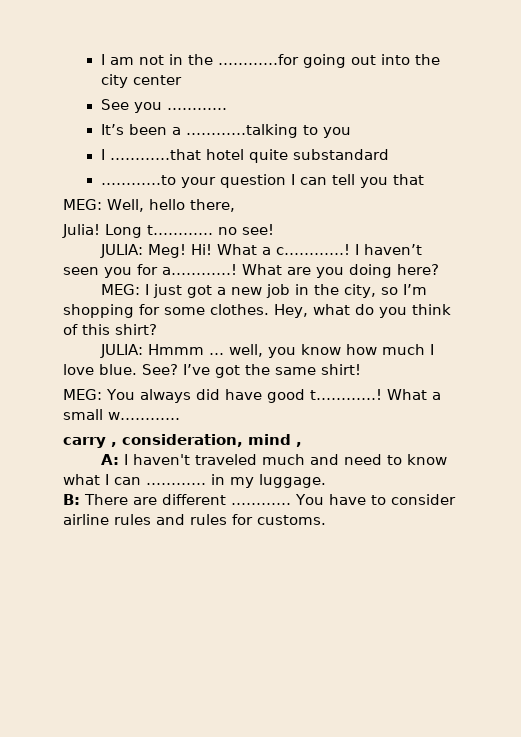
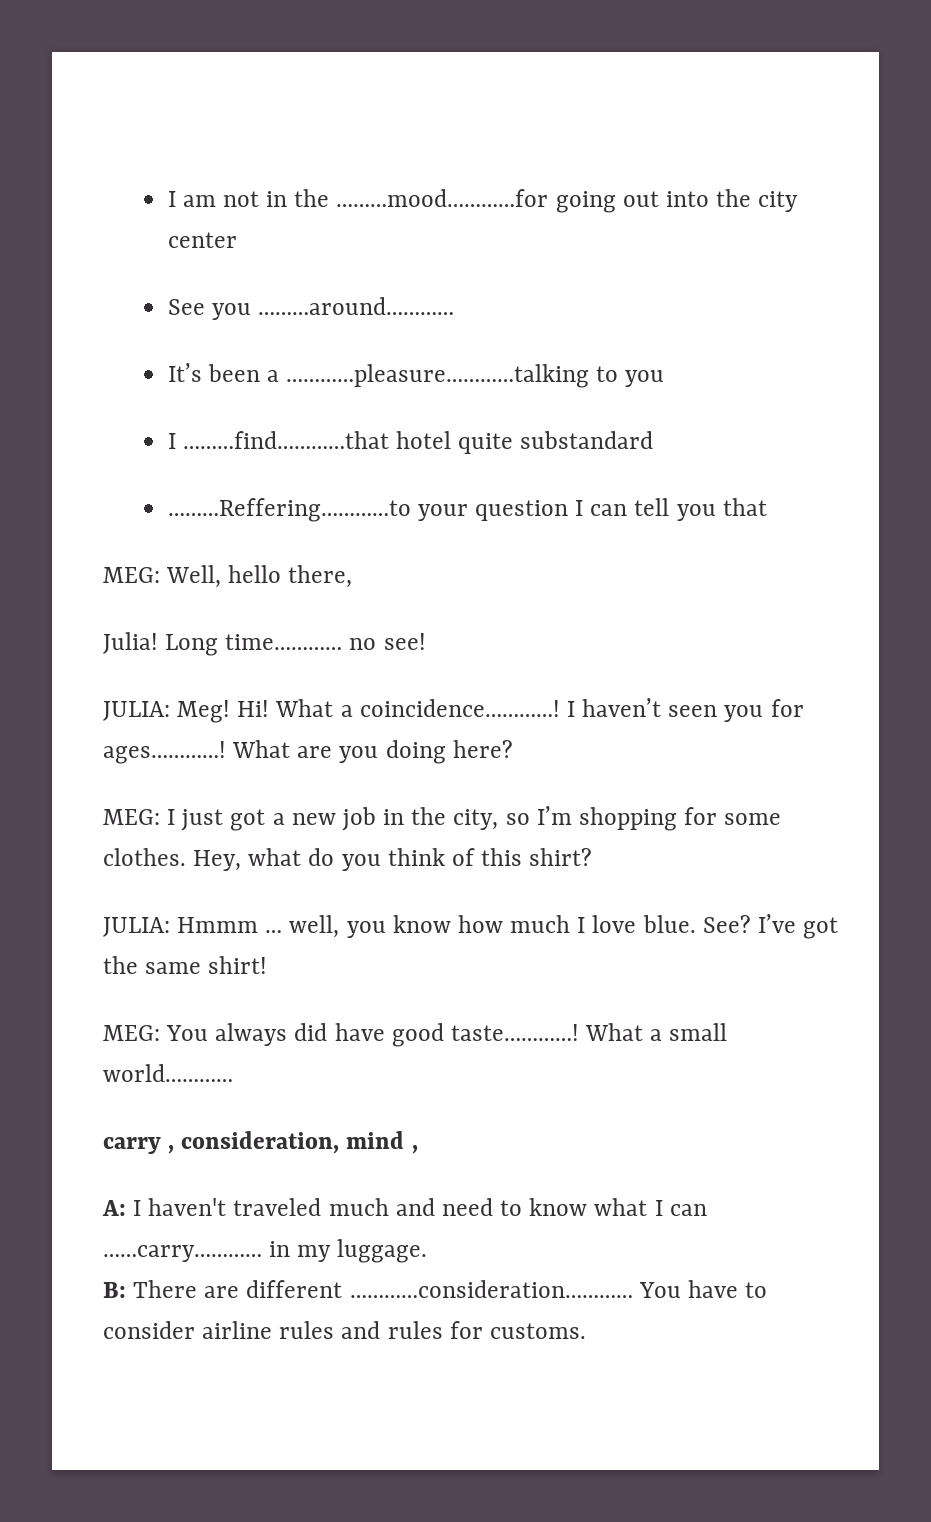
[217,54,299,65] …………for -> [336,189,549,207] ………mood…………for
[166,108,227,110] ………… -> [257,297,454,315] ………around…………
[185,124,298,138] …………talking -> [286,364,590,388] …………pleasure…………talking
[109,149,201,160] …………that -> [182,431,389,449] ………find…………that
[100,175,176,185] …………to -> [167,498,411,522] ………Reffering…………to
[147,225,213,235] t………… -> [225,634,343,650] time…………
[275,244,350,255] c…………! -> [359,699,560,717] coincidence…………!
[162,264,237,275] a…………! -> [103,741,226,764] ages…………!
[309,389,382,400] t…………! -> [450,1024,579,1041] taste…………!
[108,412,180,420] w………… -> [103,1064,233,1082] world…………
[146,483,206,485] ………… -> [103,1245,262,1262] ……carry…………
[231,503,291,505] ………… -> [349,1280,633,1298] …………consideration…………

